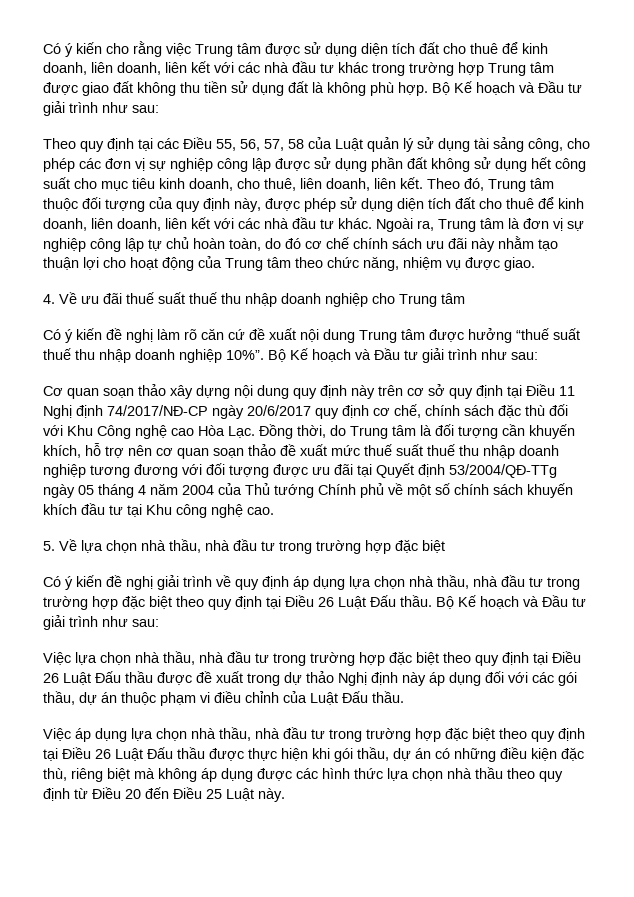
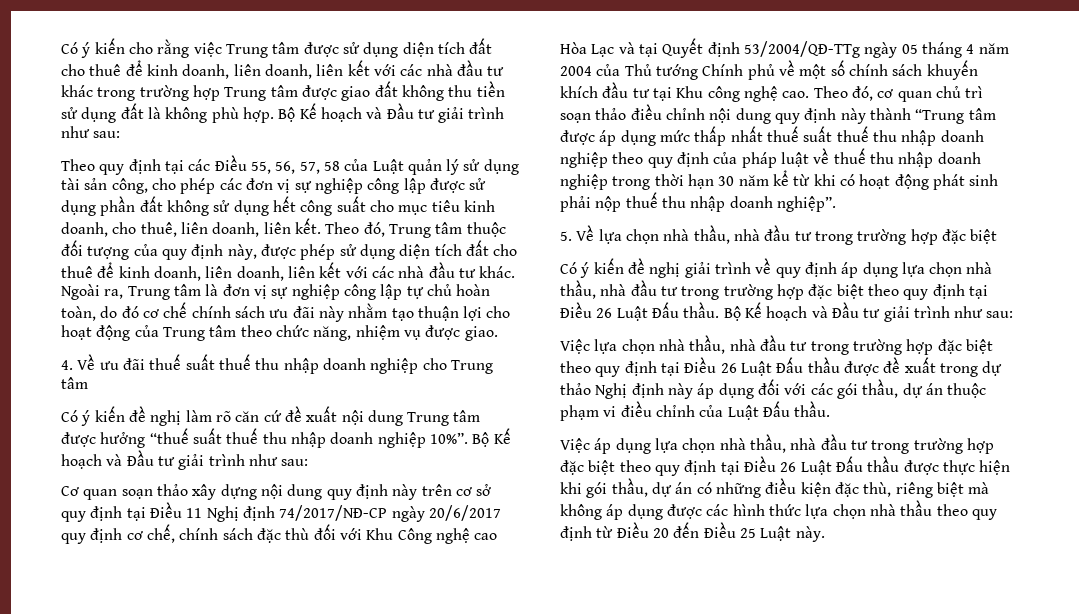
[493,137,524,152] sảng -> [84,178,108,190] sản
[228,424,575,439] [43,443,559,459] [43,463,353,478] Lạc. Đồng thời, do Trung tâm là đối tượng cần khuyến khích, hỗ trợ nên cơ quan soạn thảo đề xuất mức thuế suất thuế thu nhập doanh nghiệp tương đương với đối tượng được ưu đãi -> [591,42,635,57] Lạc và
(274, 511) none -> [813,86,984,102] [560,104,996,124] [560,126,984,146] [560,148,981,168] [560,170,999,190] [560,192,836,212] Theo đó, cơ quan chủ trì soạn thảo điều chỉnh nội dung quy định này thành “Trung tâm được áp dụng mức thấp nhất thuế suất thuế thu nhập doanh nghiệp theo quy định của pháp luật về thuế thu nhập doanh nghiệp trong thời hạn 30 năm kể từ khi có hoạt động phát sinh phải nộp thuế thu nhập doanh nghiệp”.

